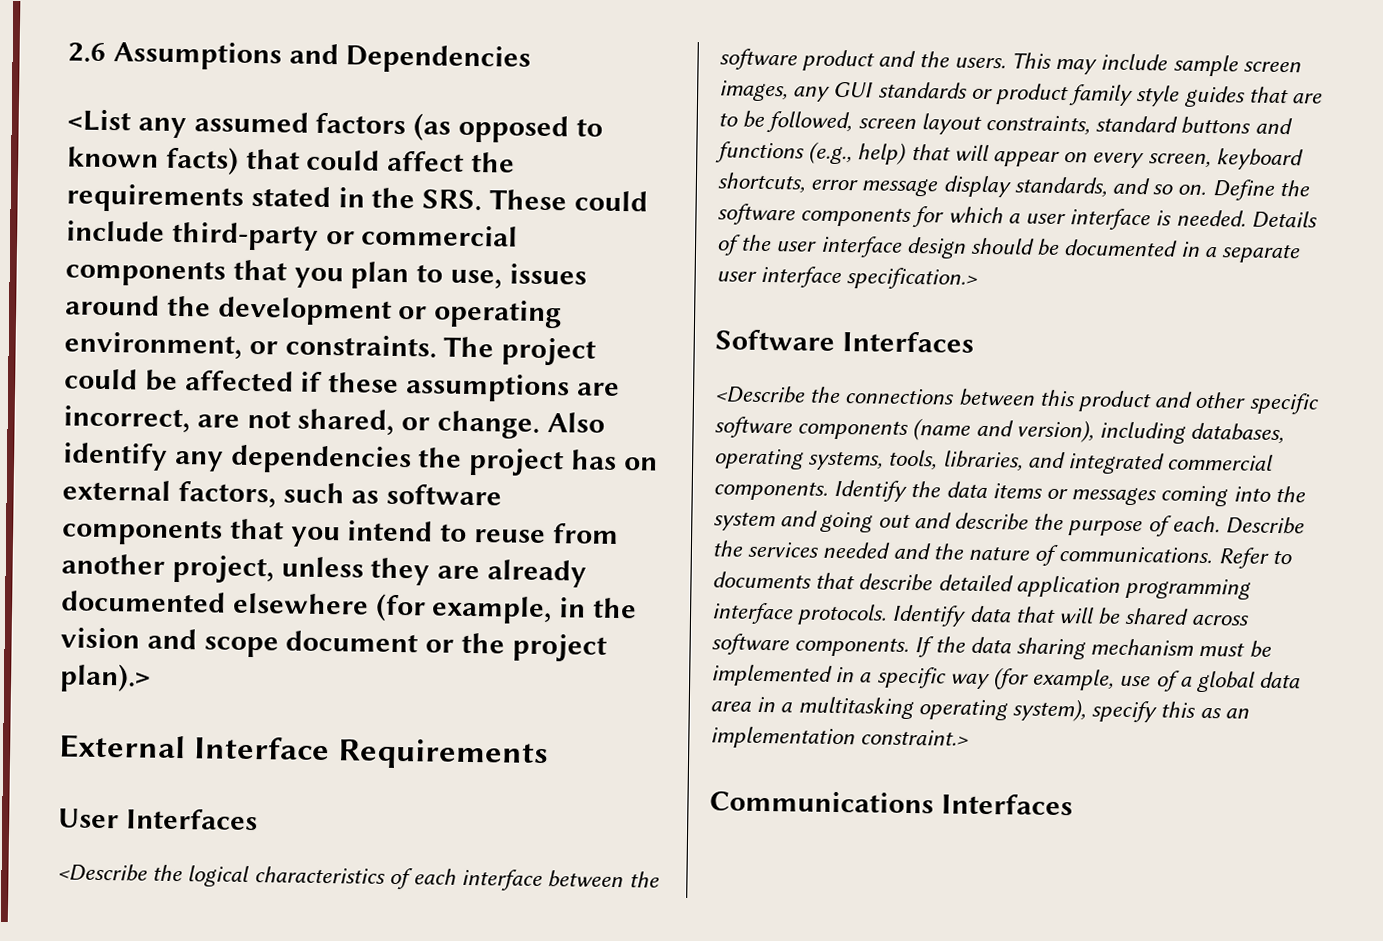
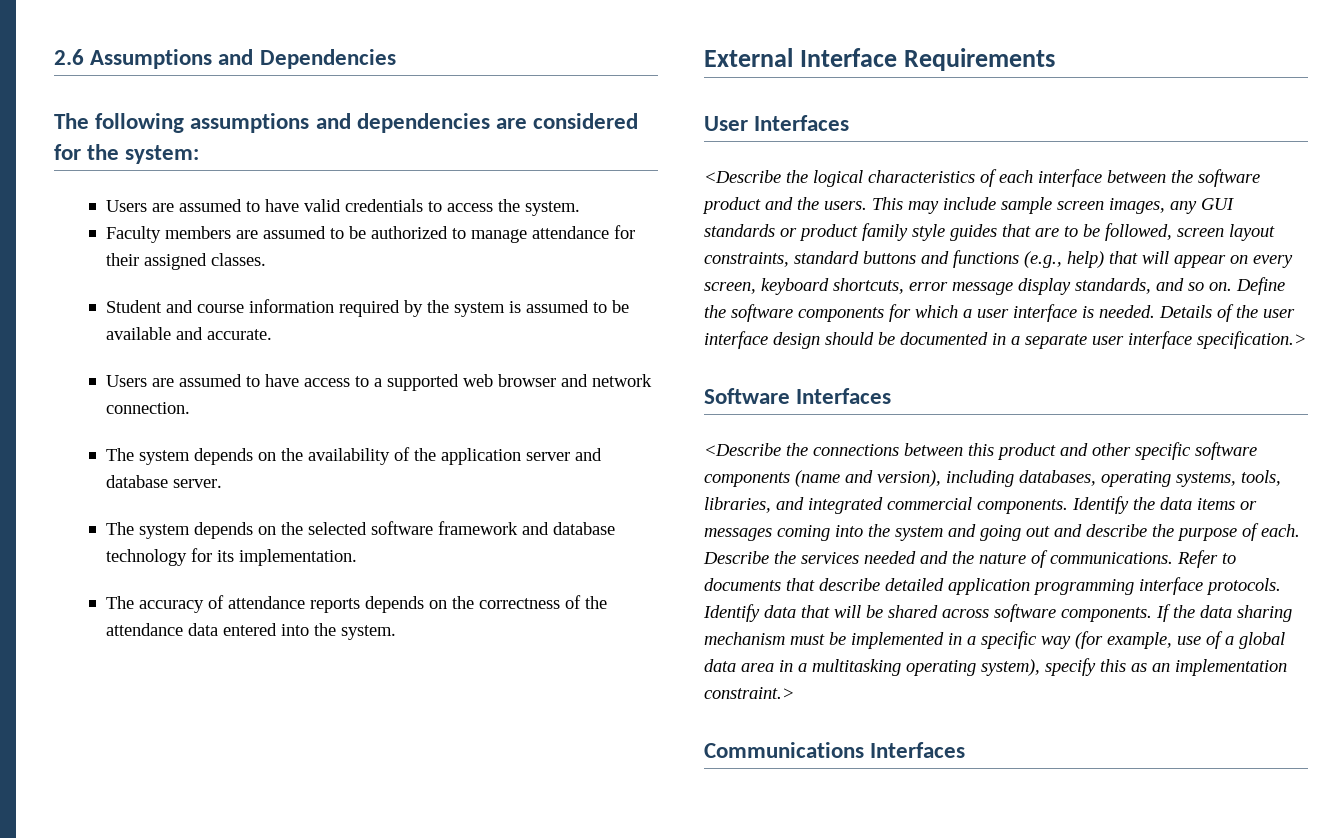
[67,109,603,144] [67,146,516,175] [66,183,648,213] [66,220,519,251] [65,259,587,290] [65,294,563,329] [64,331,597,366] [64,368,620,403] [63,405,605,439] [62,442,658,477] [62,479,503,508] [61,518,619,548] [61,553,588,588] [61,590,638,625] [60,627,607,662] [59,663,151,693] <List any assumed factors (as opposed to known facts) that could affect the requirements stated in the SRS. These could include third-party or commercial components that you plan to use, issues around the development or operating environment, or constraints. The project could be affected if these assumptions are incorrect, are not shared, or change. Also identify any dependencies the project has on external factors, such as software components that you intend to reuse from another project, unless they are already documented elsewhere (for example, in the vision and scope document or the project plan).> -> [54,113,639,133] [54,144,200,164] [105,199,580,216] [105,225,635,243] [105,253,266,270] [105,299,629,317] [105,327,272,340] [105,374,652,391] [105,402,190,414] [105,447,602,465] [105,475,222,488] [105,521,615,539] [105,548,357,566] [105,595,607,613] [105,623,396,640] The following assumptions and dependencies are considered for the system: // Users are assumed to have valid credentials to access the system. // Faculty members are assumed to be authorized to manage attendance for their assigned classes. // Student and course information required by the system is assumed to be available and accurate. // Users are assumed to have access to a supported web browser and network connection. // The system depends on the availability of the application server and database server. // The system depends on the selected software framework and database technology for its implementation. // The accuracy of attendance reports depends on the correctness of the attendance data entered into the system.

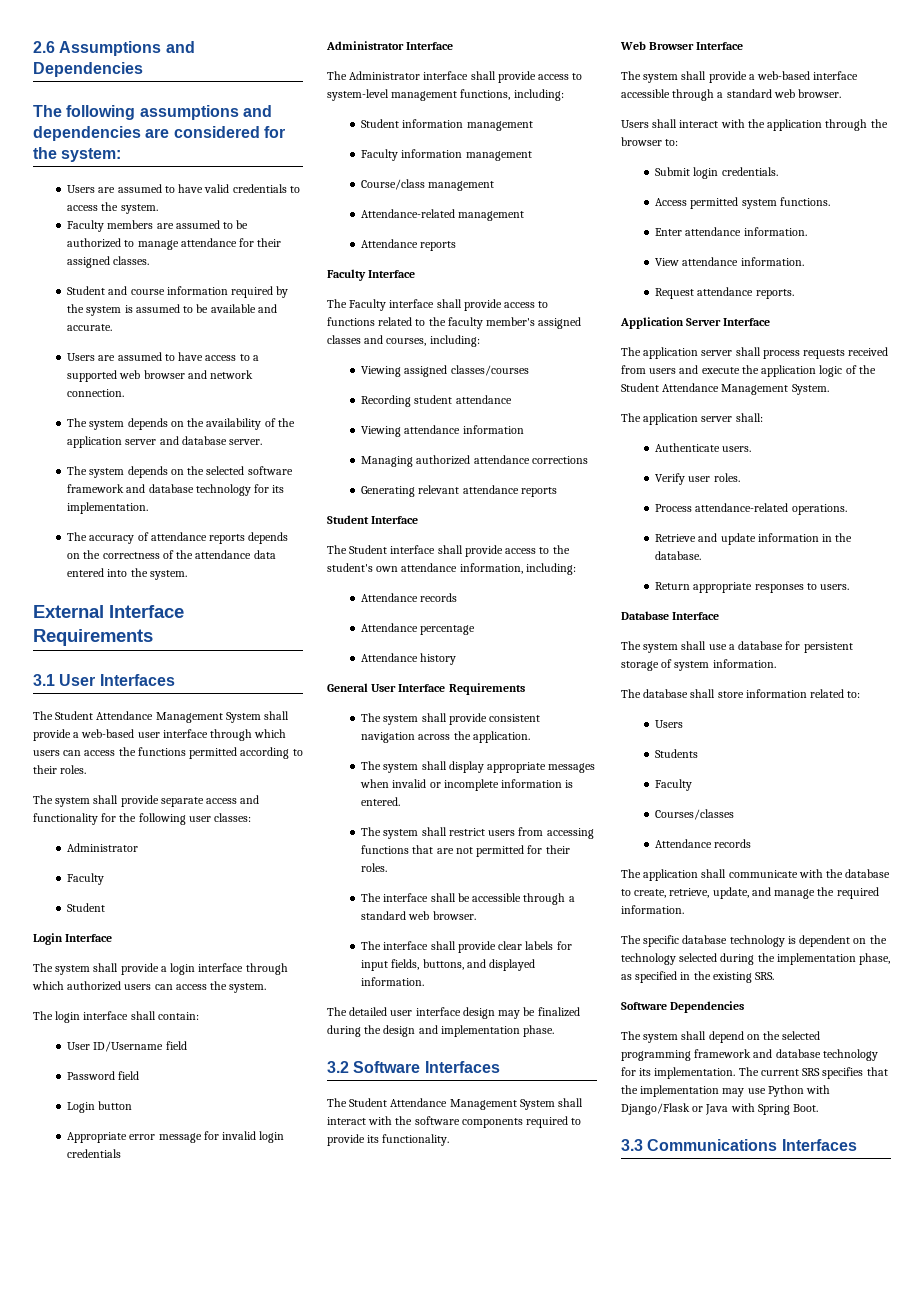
(1056, 59) none -> [33,674,55,686] 3.1
[704,169,1260,187] [702,197,1234,214] [704,223,1275,241] [704,250,1293,268] [704,277,1285,295] [704,304,1295,322] [704,331,1306,349] [704,388,892,404] [704,442,1257,460] [704,470,1281,487] [704,496,1257,514] [704,523,1300,541] [703,550,1236,568] [704,577,1281,595] [703,604,1292,622] [704,631,1285,649] [704,658,1287,676] [704,687,794,699] <Describe the logical characteristics of each interface between the software product and the users. This may include sample screen images, any GUI standards or product family style guides that are to be followed, screen layout constraints, standard buttons and functions (e.g., help) that will appear on every screen, keyboard shortcuts, error message display standards, and so on. Define the software components for which a user interface is needed. Details of the user interface design should be documented in a separate user interface specification.> // Software Interfaces // <Describe the connections between this product and other specific software components (name and version), including databases, operating systems, tools, libraries, and integrated commercial components. Identify the data items or messages coming into the system and going out and describe the purpose of each. Describe the services needed and the nature of communications. Refer to documents that describe detailed application programming interface protocols. Identify data that will be shared across software components. If the data sharing mechanism must be implemented in a specific way (for example, use of a global data area in a multitasking operating system), specify this as an implementation constraint.> // -> [33,711,290,723] [33,729,287,741] [33,747,303,759] [33,765,87,774] [33,795,260,807] [33,813,252,825] [67,843,139,852] [67,873,105,885] [67,903,106,912] [33,933,113,945] [33,963,288,975] [32,981,267,993] [33,1011,199,1023] [67,1041,187,1052] [67,1071,140,1080] [67,1101,133,1113] [67,1131,285,1143] [67,1149,122,1158] [326,41,454,50] [327,71,583,83] [327,89,564,101] [361,119,533,131] [361,149,532,161] [361,179,495,191] [361,209,525,221] [361,239,457,251] [327,269,416,281] [327,299,549,311] [327,317,582,329] [327,335,480,347] [361,365,529,377] [361,395,512,407] [361,425,524,437] [361,455,588,467] [361,485,557,497] [327,515,419,524] [327,545,570,557] [327,563,576,575] [361,593,458,602] [361,623,476,635] [361,653,457,665] [327,683,525,695] [361,713,541,725] [361,731,530,743] [361,761,596,773] [360,779,574,791] [361,797,401,806] [361,827,594,839] [361,845,570,857] [361,863,388,872] [361,893,575,905] [361,911,476,920] [361,941,572,953] [361,959,536,971] [361,977,425,986] [327,1007,580,1019] [327,1025,555,1037] [327,1061,500,1073] [327,1098,584,1110] [327,1116,582,1128] [327,1134,450,1146] [620,41,744,50] [621,71,859,83] [621,89,842,101] [621,119,888,131] [621,137,679,146] [655,167,778,179] [655,197,830,209] [655,227,807,236] [655,257,804,266] [655,287,794,299] [620,317,771,329] [621,347,889,359] [621,365,876,377] [621,383,829,395] [621,413,763,425] [655,443,752,452] [655,473,740,485] [655,503,847,515] [655,533,853,545] [655,551,702,560] [655,582,850,593] [621,611,720,620] [621,641,853,653] [621,659,776,671] [621,689,861,698] [655,720,684,728] [655,749,699,758] [655,779,693,791] [655,809,735,820] [655,839,752,848] [621,869,891,881] [621,887,879,899] [621,905,684,914] [621,935,887,947] [621,953,891,965] [621,971,775,983] [621,1001,745,1013] [621,1031,821,1043] [621,1049,878,1061] [621,1067,888,1079] [621,1085,831,1097] [621,1103,819,1115] [621,1139,643,1151] The Student Attendance Management System shall provide a web-based user interface through which users can access the functions permitted according to their roles. // The system shall provide separate access and functionality for the following user classes: // Administrator // Faculty // Student // Login Interface // The system shall provide a login interface through which authorized users can access the system. // The login interface shall contain: // User ID/Username field // Password field // Login button // Appropriate error message for invalid login credentials // Administrator Interface // The Administrator interface shall provide access to system-level management functions, including: // Student information management // Faculty information management // Course/class management // Attendance-related management // Attendance reports // Faculty Interface // The Faculty interface shall provide access to functions related to the faculty member's assigned classes and courses, including: // Viewing assigned classes/courses // Recording student attendance // Viewing attendance information // Managing authorized attendance corrections // Generating relevant attendance reports // Student Interface // The Student interface shall provide access to the student's own attendance information, including: // Attendance records // Attendance percentage // Attendance history // General User Interface Requirements // The system shall provide consistent navigation across the application. // The system shall display appropriate messages when invalid or incomplete information is entered. // The system shall restrict users from accessing functions that are not permitted for their roles. // The interface shall be accessible through a standard web browser. // The interface shall provide clear labels for input fields, buttons, and displayed information. // The detailed user interface design may be finalized during the design and implementation phase. // 3.2 Software Interfaces // The Student Attendance Management System shall interact with the software components required to provide its functionality. // Web Browser Interface // The system shall provide a web-based interface accessible through a standard web browser. // Users shall interact with the application through the browser to: // Submit login credentials. // Access permitted system functions. // Enter attendance information. // View attendance information. // Request attendance reports. // Application Server Interface // The application server shall process requests received from users and execute the application logic of the Student Attendance Management System. // The application server shall: // Authenticate users. // Verify user roles. // Process attendance-related operations. // Retrieve and update information in the database. // Return appropriate responses to users. // Database Interface // The system shall use a database for persistent storage of system information. // The database shall store information related to: // Users // Students // Faculty // Courses/classes // Attendance records // The application shall communicate with the database to create, retrieve, update, and manage the required information. // The specific database technology is dependent on the technology selected during the implementation phase, as specified in the existing SRS. // Software Dependencies // The system shall depend on the selected programming framework and database technology for its implementation. The current SRS specifies that the implementation may use Python with Django/Flask or Java with Spring Boot. // 3.3

